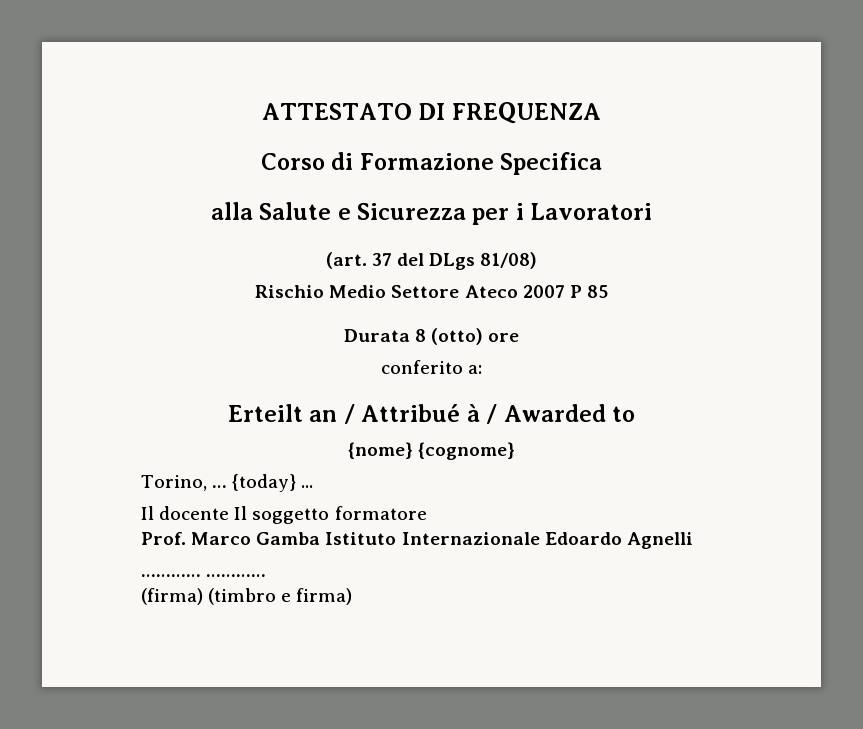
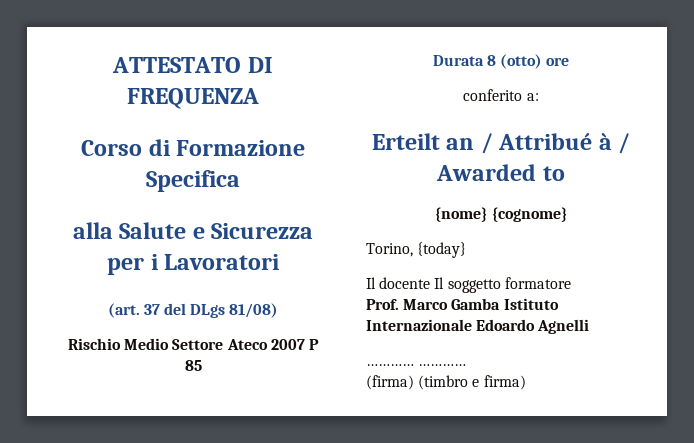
[212,485,228,488] … -> (413, 250) none
[301,485,314,488] ... -> (467, 250) none

